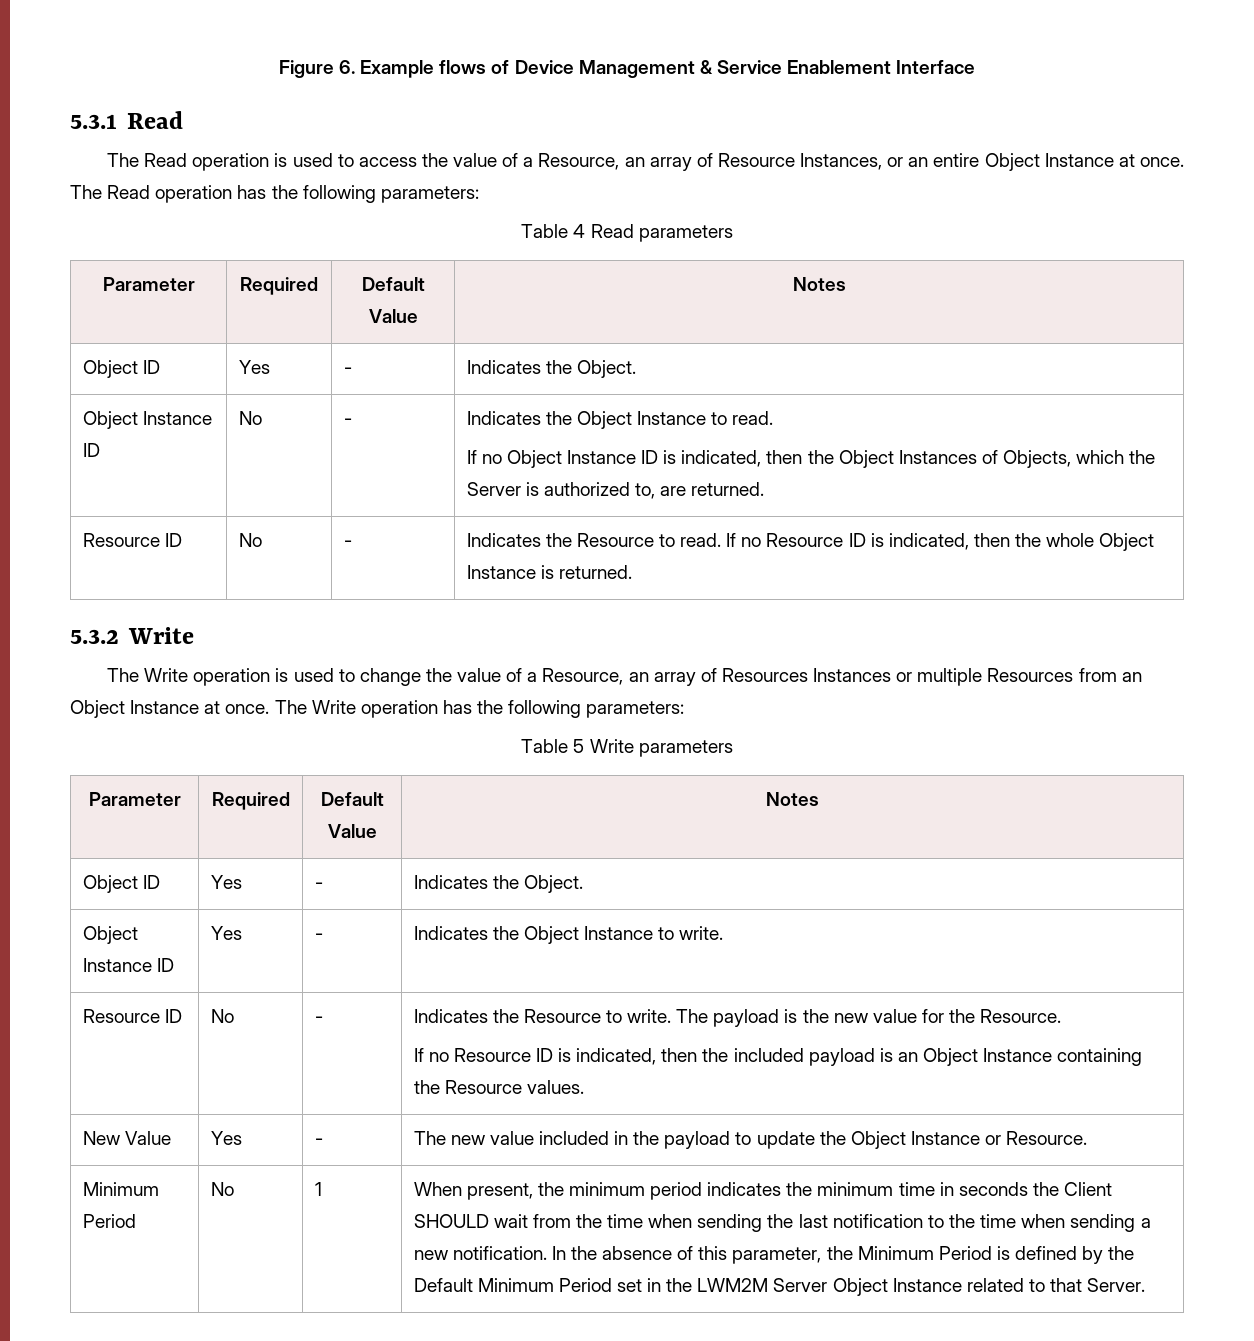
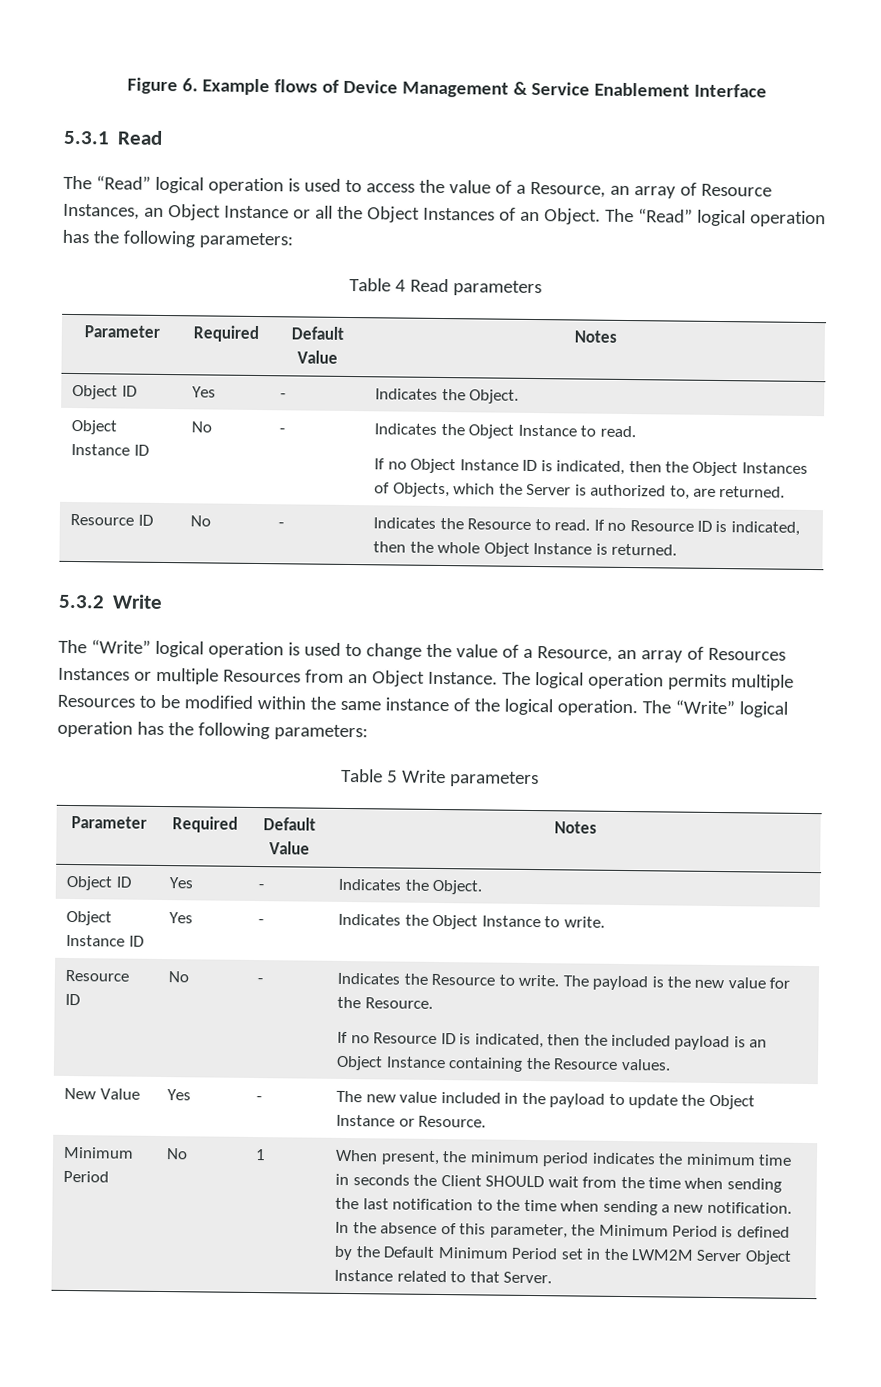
[144,153,188,167] Read -> [95,175,204,194] “Read” logical
[887,153,1184,171] [70,185,151,199] or an entire Object Instance at once. The Read -> [143,204,746,227] an Object Instance or all the Object Instances of an Object. The “Read” logical
[144,668,189,682] Write -> [90,639,204,658] “Write” logical
[130,700,356,714] Instance at once. The Write -> [427,671,794,691] [57,694,788,718] Instance. The logical operation permits multiple Resources to be modified within the same instance of the logical operation. The “Write” logical

